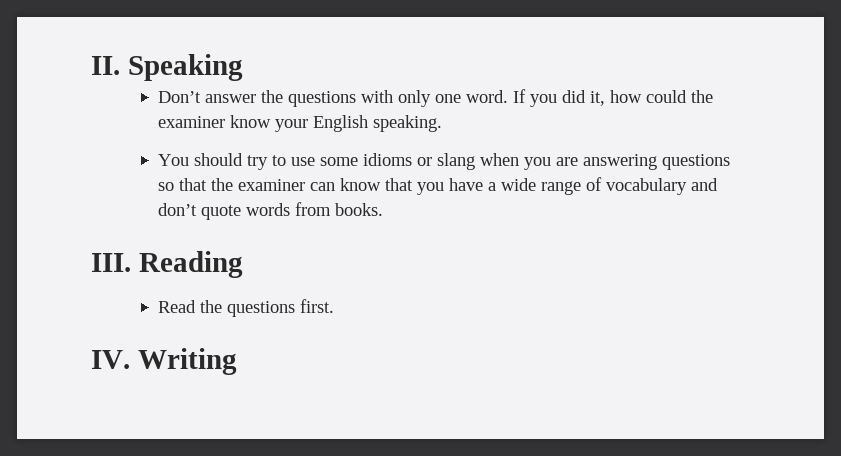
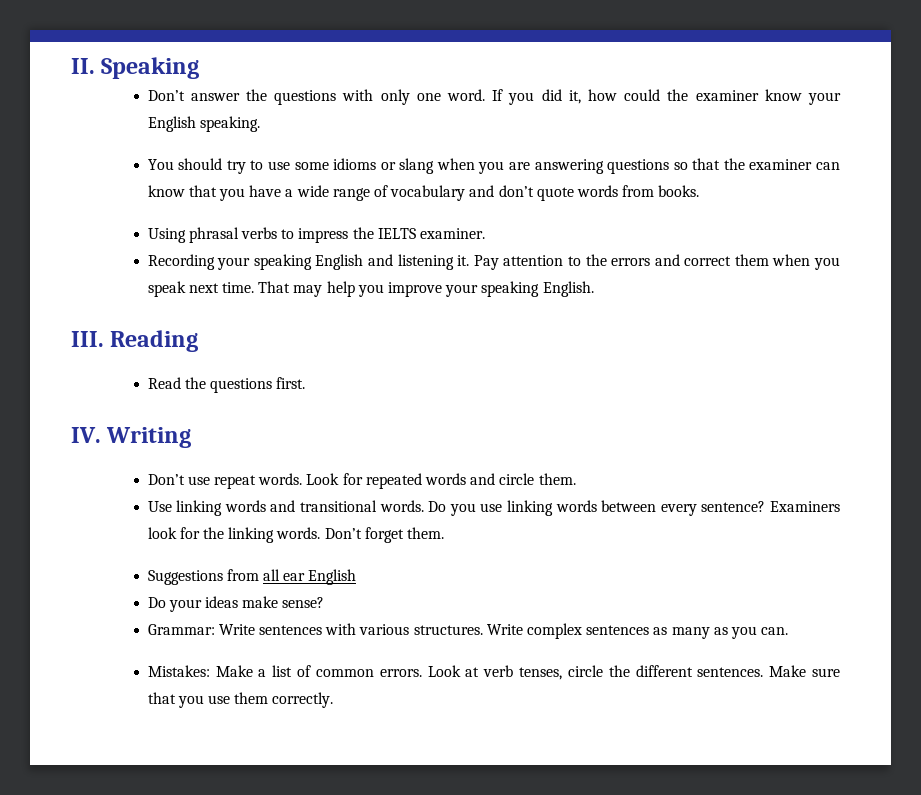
(384, 209) none -> [147,227,486,243] [147,254,841,270] [147,281,594,297] // Using phrasal verbs to impress the IELTS examiner. // Recording your speaking English and listening it. Pay attention to the errors and correct them when you speak next time. That may help you improve your speaking English.
(237, 361) none -> [147,473,576,489] [147,500,840,516] [147,527,445,543] [147,569,357,585] [147,596,325,612] [147,623,789,639] [147,665,840,680] [147,692,334,708] // Don’t use repeat words. Look for repeated words and circle them. // Use linking words and transitional words. Do you use linking words between every sentence? Examiners look for the linking words. Don’t forget them. // Suggestions from all ear English // Do your ideas make sense? // Grammar: Write sentences with various structures. Write complex sentences as many as you can. // Mistakes: Make a list of common errors. Look at verb tenses, circle the different sentences. Make sure that you use them correctly.

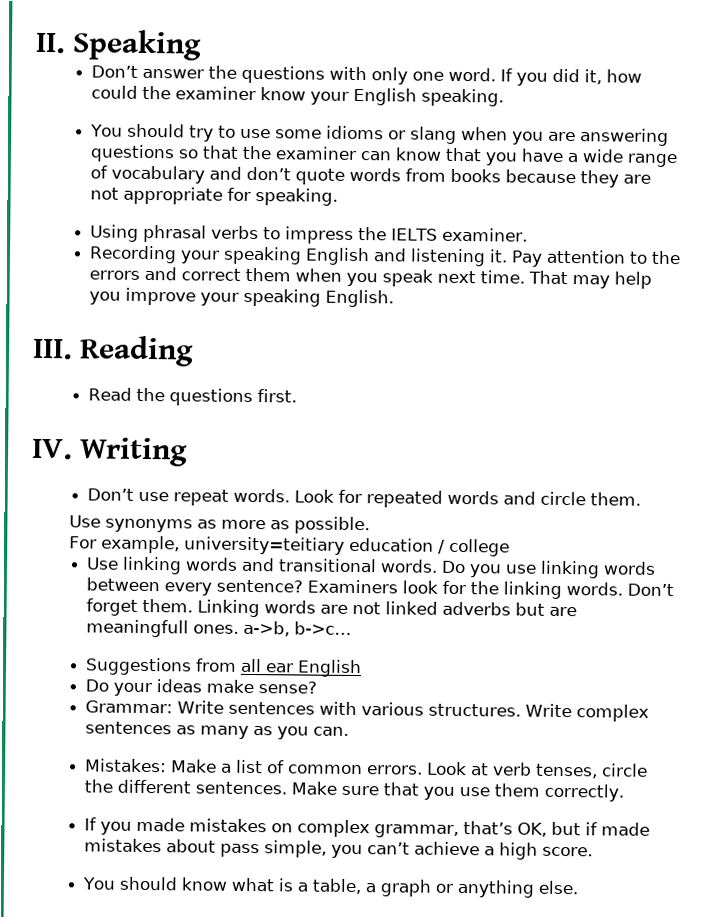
[658,185,700,197] books. -> [450,168,652,188] [90,186,339,206] books because they are not appropriate for speaking.
(576, 479) none -> [69,515,371,535] [69,535,511,557] // Use synonyms as more as possible. // For example, university=teitiary education / college
(445, 533) none -> [197,599,578,618] [86,619,353,638] Linking words are not linked adverbs but are meaningfull ones. a->b, b->c…
(334, 700) none -> [84,817,651,839] [84,838,594,860] [82,876,579,898] // If you made mistakes on complex grammar, that’s OK, but if made mistakes about pass simple, you can’t achieve a high score. // You should know what is a table, a graph or anything else.

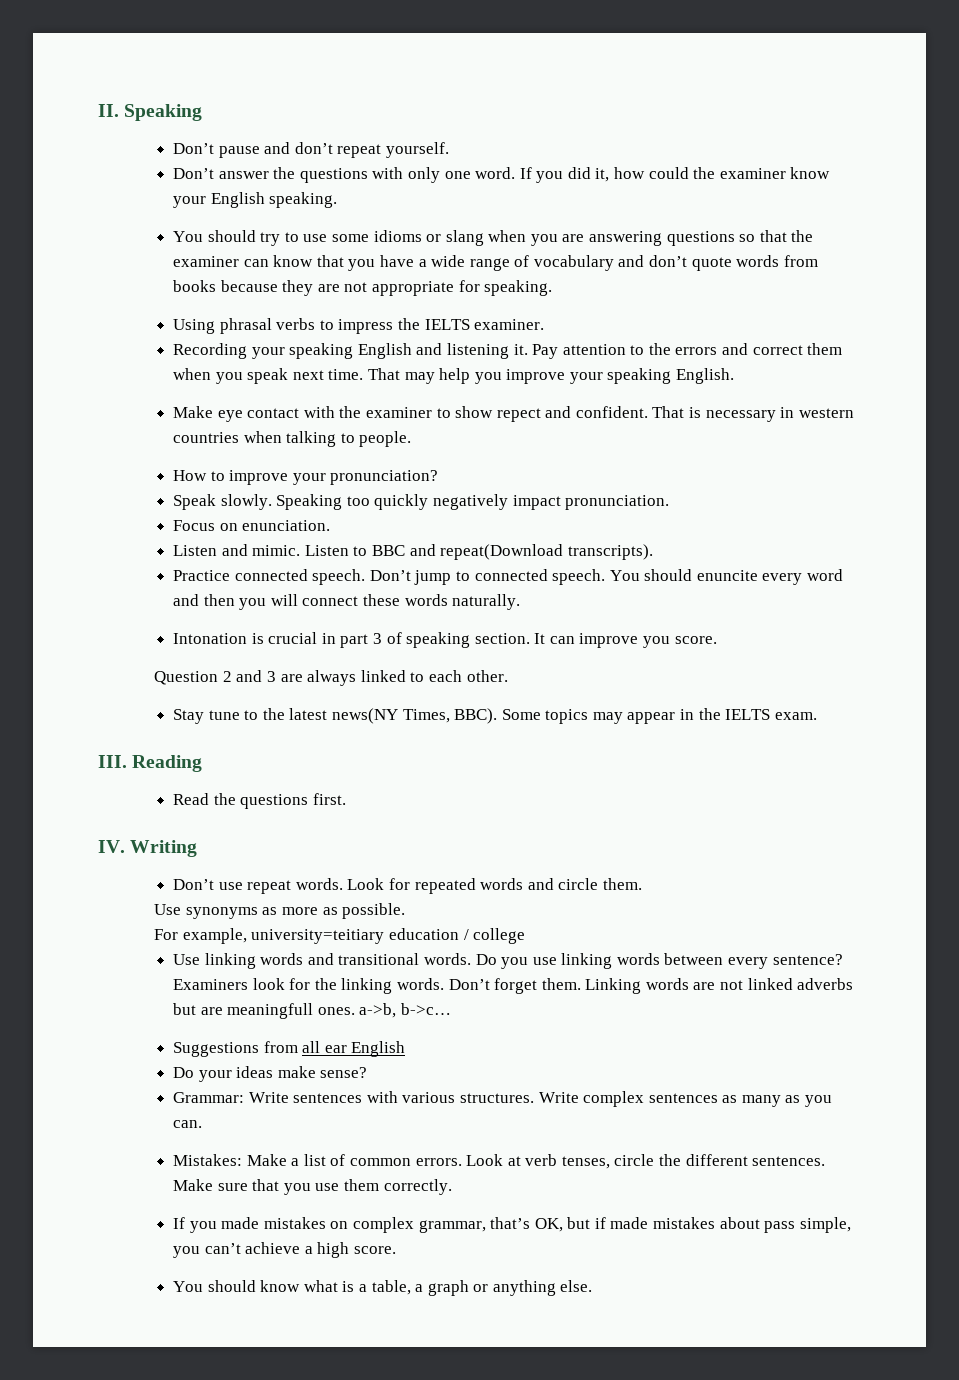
(203, 45) none -> [172,142,449,158] // Don’t pause and don’t repeat yourself.
(395, 298) none -> [172,406,854,422] [172,431,412,447] [172,470,439,485] [172,494,670,510] [172,520,331,531] [172,544,653,560] [172,569,844,585] [172,594,521,610] [172,632,717,648] [154,670,508,686] [172,708,817,724] // Make eye contact with the examiner to show repect and confident. That is necessary in western countries when talking to people. // How to improve your pronunciation? // Speak slowly. Speaking too quickly negatively impact pronunciation. // Focus on enunciation. // Listen and mimic. Listen to BBC and repeat(Download transcripts). // Practice connected speech. Don’t jump to connected speech. You should enuncite every word and then you will connect these words naturally. // Intonation is crucial in part 3 of speaking section. It can improve you score. // Question 2 and 3 are always linked to each other. // Stay tune to the latest news(NY Times, BBC). Some topics may appear in the IELTS exam.

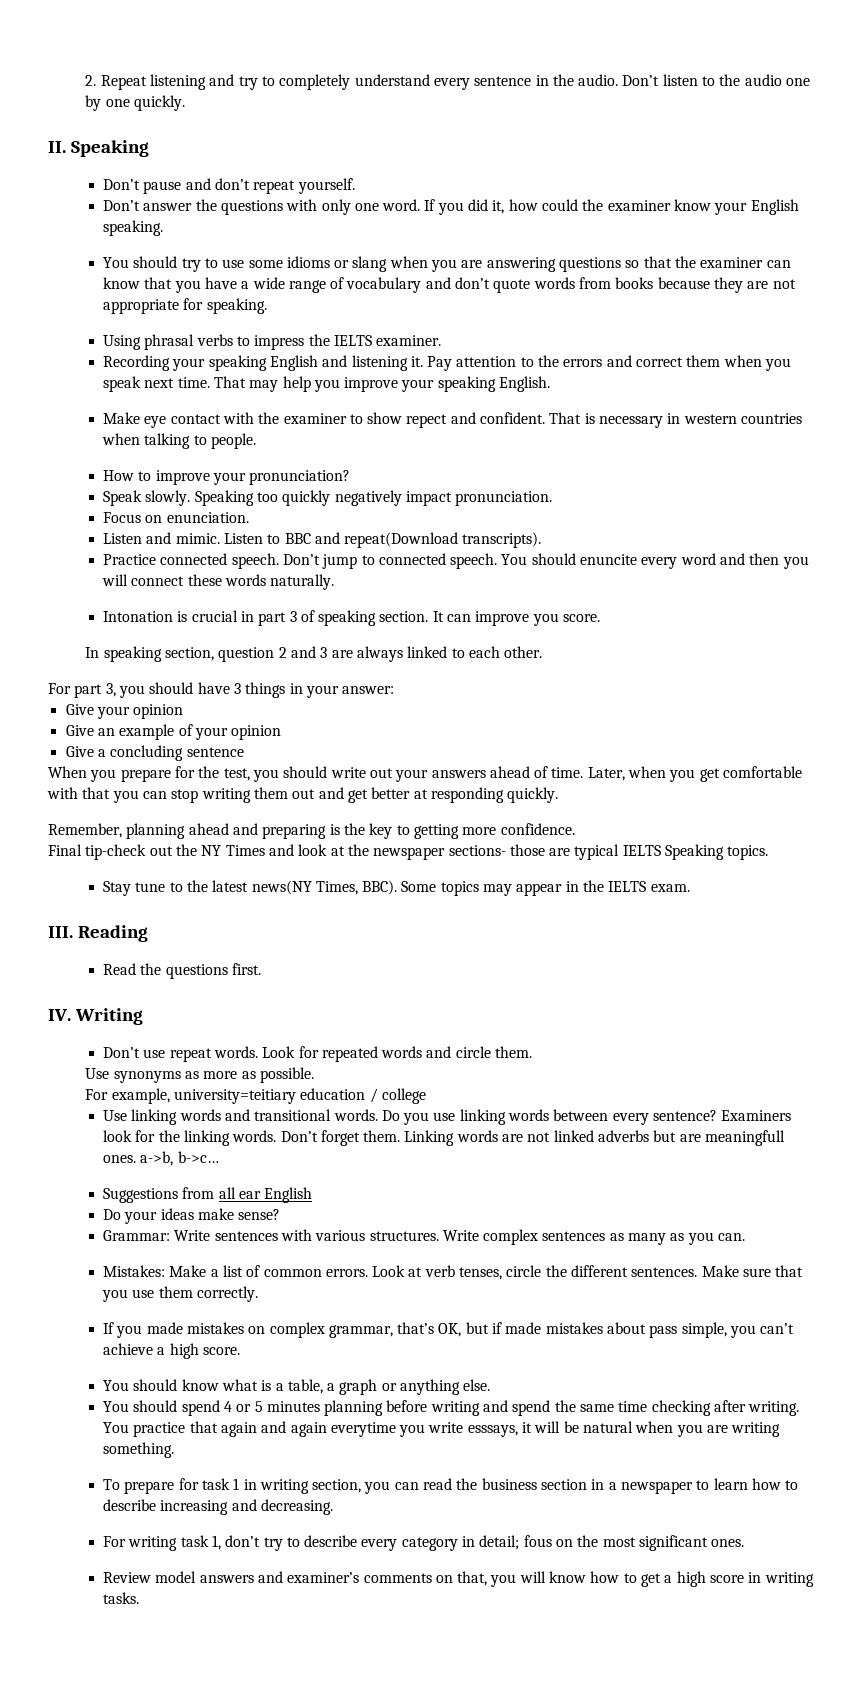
(98, 110) none -> [85,74,811,90] [85,95,185,111] 2. Repeat listening and try to completely understand every sentence in the audio. Don’t listen to the audio one by one quickly. //
[154,671,219,685] Question -> [85,646,275,662] In speaking section, question
(508, 676) none -> [48,682,395,698] [65,704,184,719] [65,724,282,740] [65,745,244,761] [48,766,803,782] [47,787,559,803] [48,823,575,839] [48,844,769,860] // For part 3, you should have 3 things in your answer: // Give your opinion // Give an example of your opinion // Give a concluding sentence // When you prepare for the test, you should write out your answers ahead of time. Later, when you get comfortable with that you can stop writing them out and get better at responding quickly. // Remember, planning ahead and preparing is the key to getting more confidence. // Final tip-check out the NY Times and look at the newspaper sections- those are typical IELTS Speaking topics.
(593, 1286) none -> [102,1400,800,1416] [102,1421,781,1437] [102,1442,174,1458] [102,1478,799,1494] [102,1499,333,1515] [102,1535,745,1551] [102,1571,814,1587] [102,1592,139,1604] // You should spend 4 or 5 minutes planning before writing and spend the same time checking after writing. You practice that again and again everytime you write esssays, it will be natural when you are writing something. // To prepare for task 1 in writing section, you can read the business section in a newspaper to learn how to describe increasing and decreasing. // For writing task 1, don’t try to describe every category in detail; fous on the most significant ones. // Review model answers and examiner’s comments on that, you will know how to get a high score in writing tasks.

